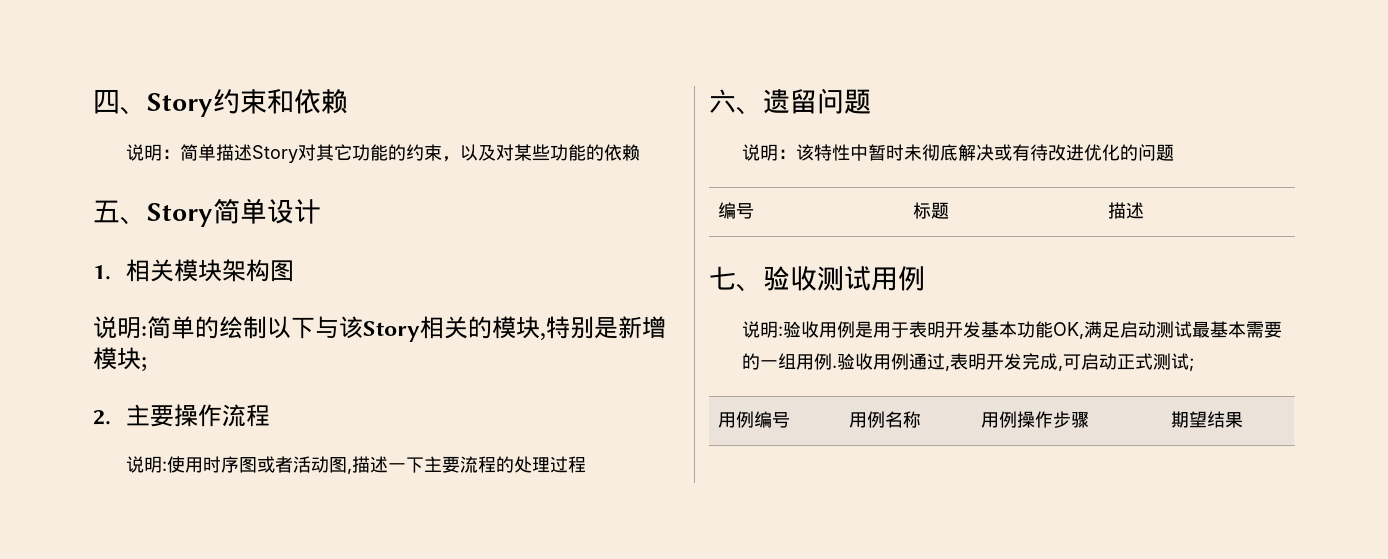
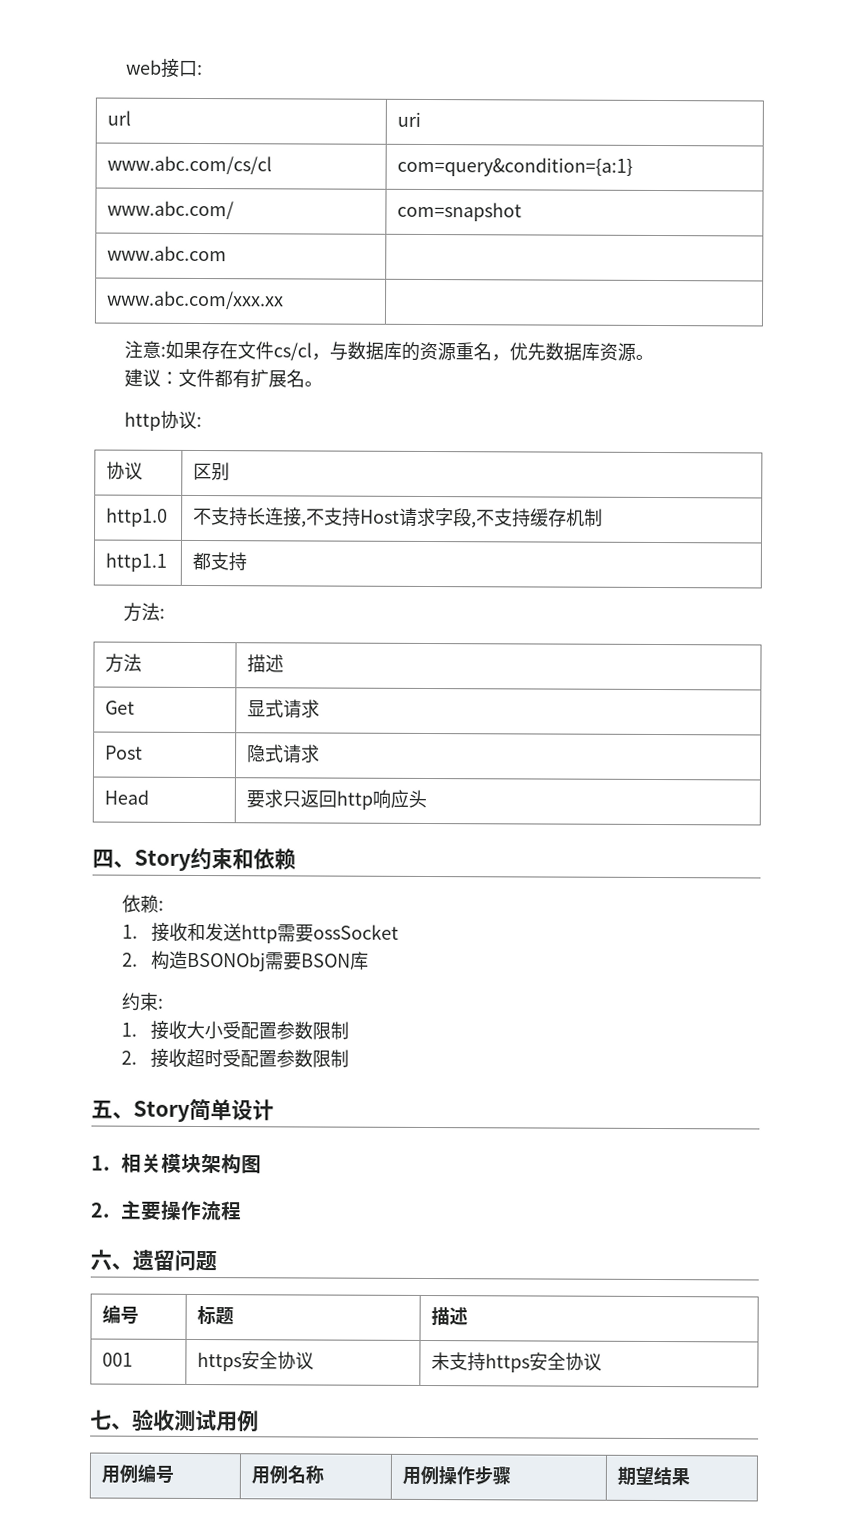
(93, 102) none -> [125,58,203,78] [107,110,132,126] [397,111,422,127] [107,155,273,175] [397,156,634,177] [107,200,235,220] [397,201,523,222] [107,245,228,262] [107,290,285,310] [123,340,654,362] [123,368,323,389] [123,410,202,431] [106,461,144,480] [193,462,231,482] [106,507,169,527] [193,507,604,529] [105,552,168,572] [192,551,248,572] [122,602,165,622] [105,653,143,673] [247,654,285,673] [105,700,136,715] [247,699,321,719] [105,745,144,760] [247,744,321,764] [104,789,150,805] [246,789,428,810] web接口: // url | uri // www.abc.com/cs/cl | com=query&condition={a:1} // www.abc.com/ | com=snapshot // www.abc.com | // www.abc.com/xxx.xx | // 注意:如果存在文件cs/cl，与数据库的资源重名，优先数据库资源。 // 建议：文件都有扩展名。 // http协议: // 协议 | 区别 // http1.0 | 不支持长连接,不支持Host请求字段,不支持缓存机制 // http1.1 | 都支持 // 方法: // 方法 | 描述 // Get | 显式请求 // Post | 隐式请求 // Head | 要求只返回http响应头 //
[126,144,641,163] 说明：简单描述Story对其它功能的约束，以及对某些功能的依赖 -> [121,894,164,913] [121,922,400,944] [121,950,370,972] [120,992,163,1011] [120,1020,350,1040] [120,1048,350,1068] 依赖: // 1.接收和发送http需要ossSocket // 2.构造BSONObj需要BSON库 // 约束: // 1.接收大小受配置参数限制 // 2.接收超时受配置参数限制
[93,316,666,342] [93,347,147,371] [93,404,271,427] [126,456,587,474] [709,88,871,115] [742,144,1175,161] [718,202,755,219] [913,202,950,219] [1108,202,1145,219] [709,266,925,292] [742,321,1283,339] [742,353,1195,371] 说明:简单的绘制以下与该Story相关的模块,特别是新增模块; // 2.主要操作流程 // 说明:使用时序图或者活动图,描述一下主要流程的处理过程 // 六、遗留问题 // 说明：该特性中暂时未彻底解决或有待改进优化的问题 // 编号 | 标题 | 描述 // 七、验收测试用例 // 说明:验收用例是用于表明开发基本功能OK,满足启动测试最基本需要的一组用例.验收用例通过,表明开发完成,可启动正式测试; -> [91,1200,242,1222] [90,1249,217,1272] [102,1304,140,1324] [197,1306,235,1326] [431,1307,469,1326] [102,1352,134,1367] [197,1351,315,1372] [431,1352,603,1373] [90,1408,259,1432] 2.主要操作流程 // 六、遗留问题 // 编号 | 标题 | 描述 // 001 | https安全协议 | 未支持https安全协议 // 七、验收测试用例

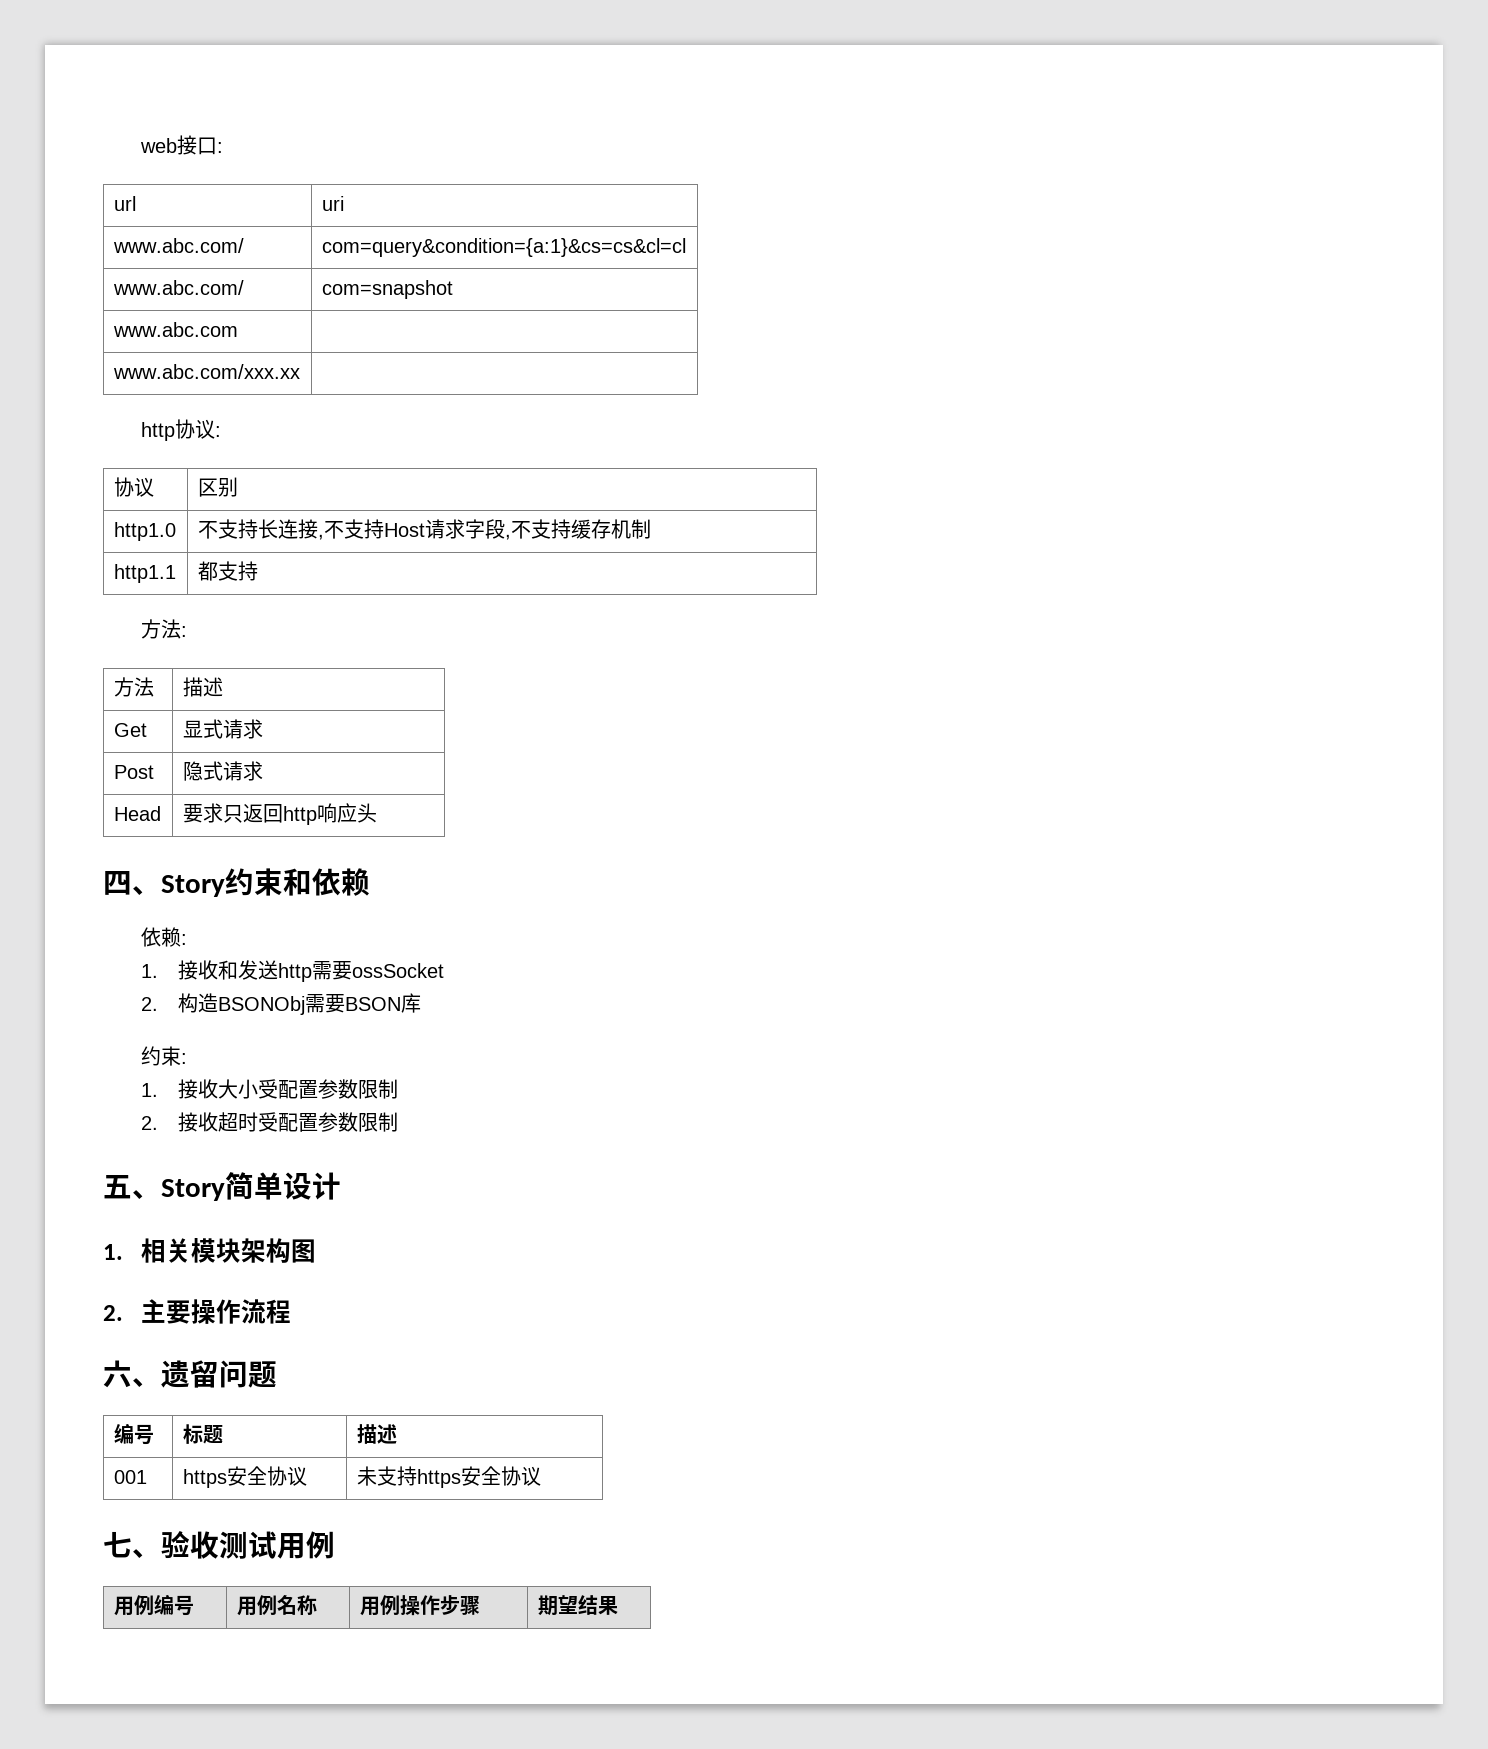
[107,155,273,175] [397,156,634,177] www.abc.com/cs/cl | com=query&condition={a:1} -> [112,238,244,253] [321,238,686,257] www.abc.com/ | com=query&condition={a:1}&cs=cs&cl=cl
[123,340,654,362] [123,368,323,389] // 注意:如果存在文件cs/cl，与数据库的资源重名，优先数据库资源。 // 建议：文件都有扩展名。 -> (300, 371) none

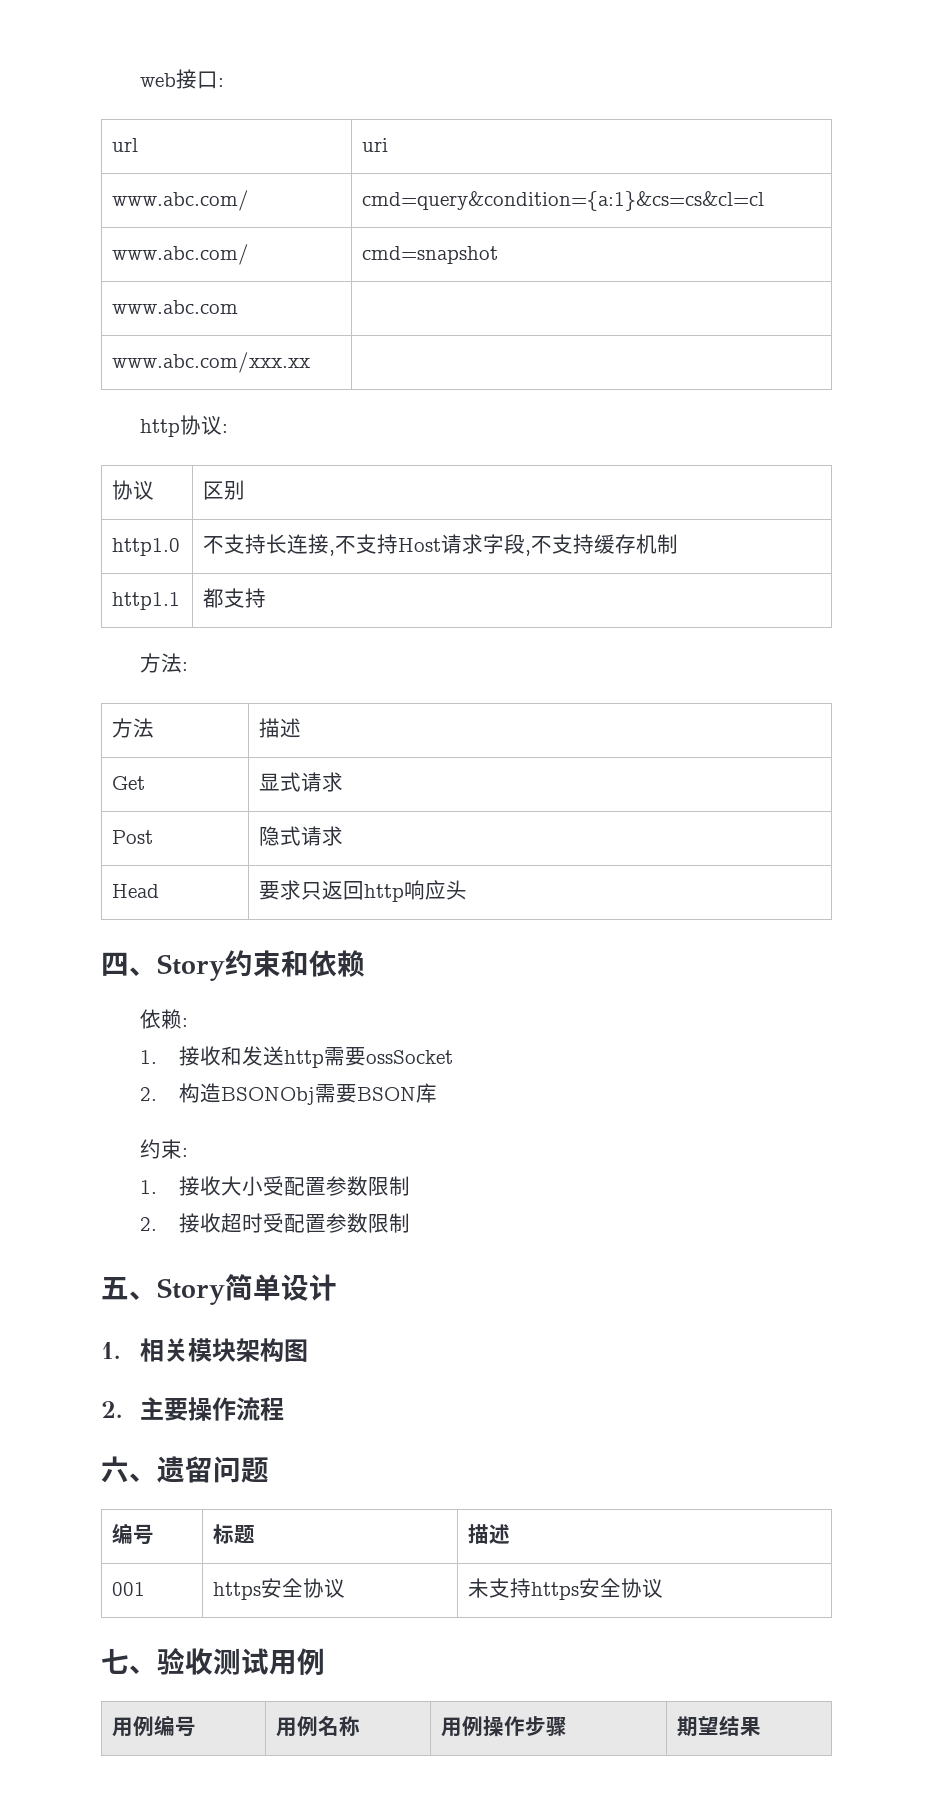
[321,238,686,257] [112,280,244,295] [321,280,453,299] com=query&condition={a:1}&cs=cs&cl=cl // www.abc.com/ | com=snapshot -> [362,191,765,211] [112,244,250,265] [362,246,499,264] cmd=query&condition={a:1}&cs=cs&cl=cl // www.abc.com/ | cmd=snapshot

